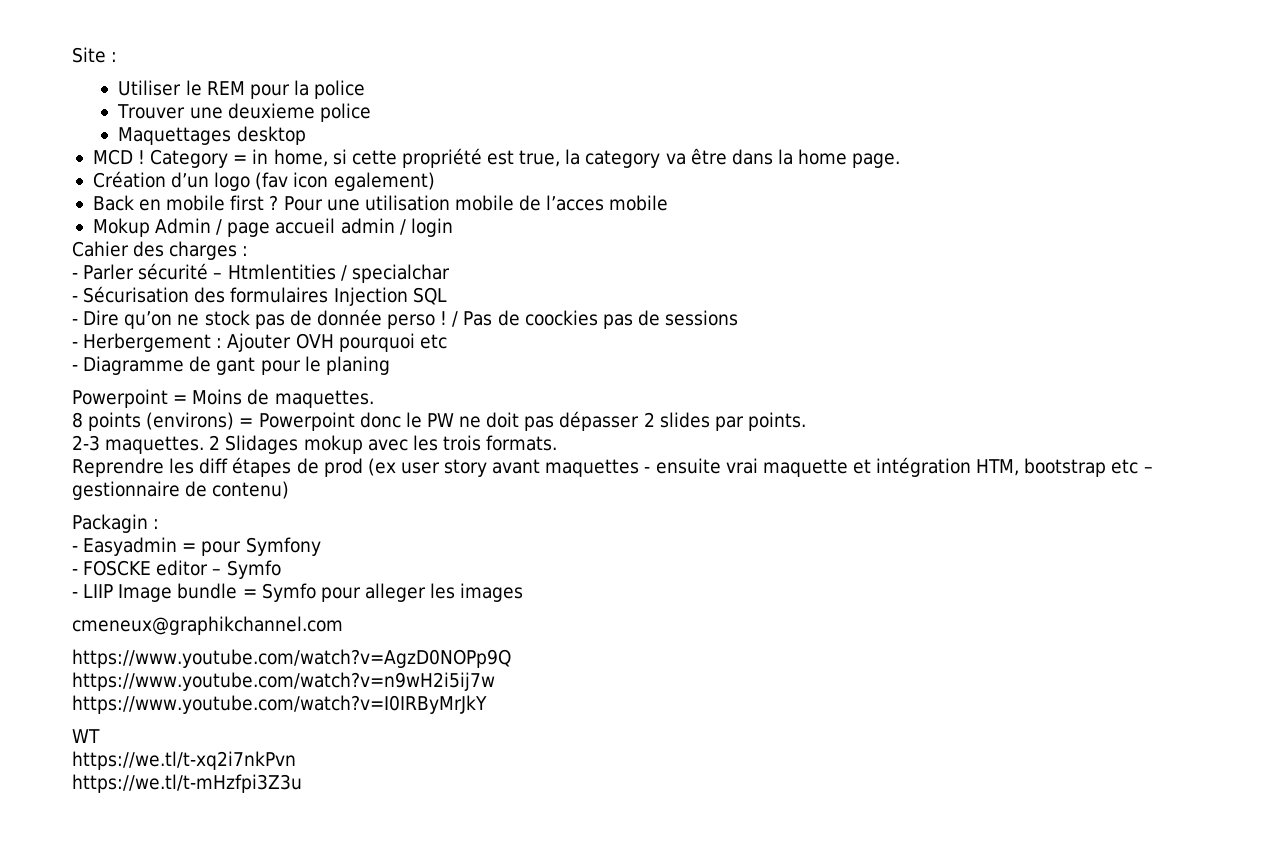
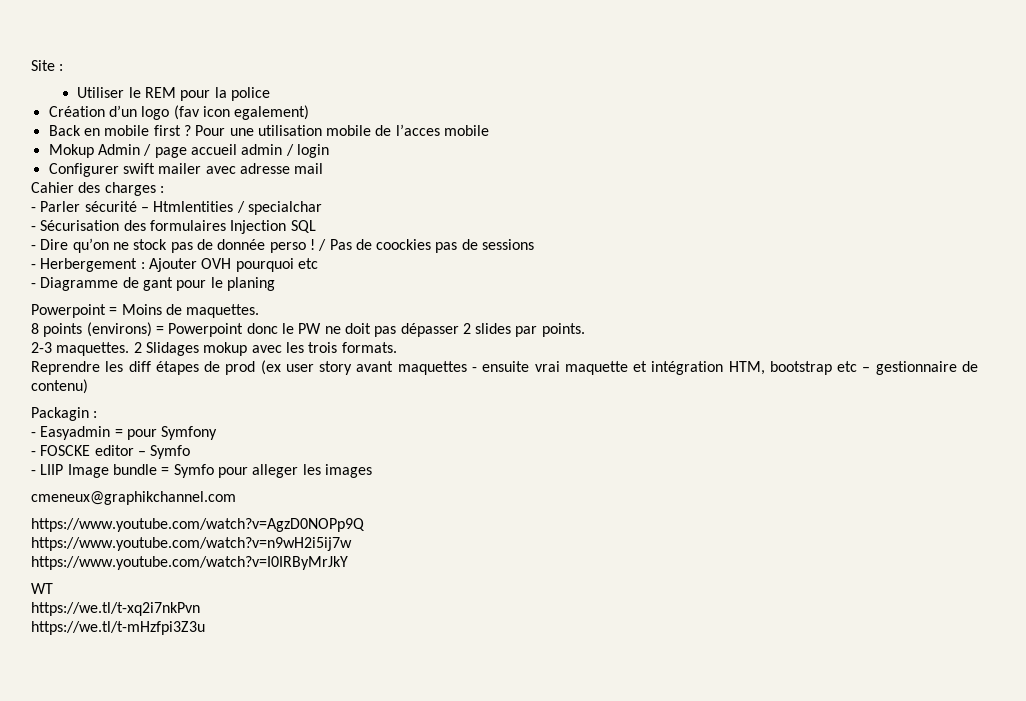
[117,103,371,122] [118,126,306,145] [92,148,901,168] // Trouver une deuxieme police // Maquettages desktop // MCD ! Category = in home, si cette propriété est true, la category va être dans la home page. -> (271, 94) none
(453, 227) none -> [48,163,324,177] // Configurer swift mailer avec adresse mail

